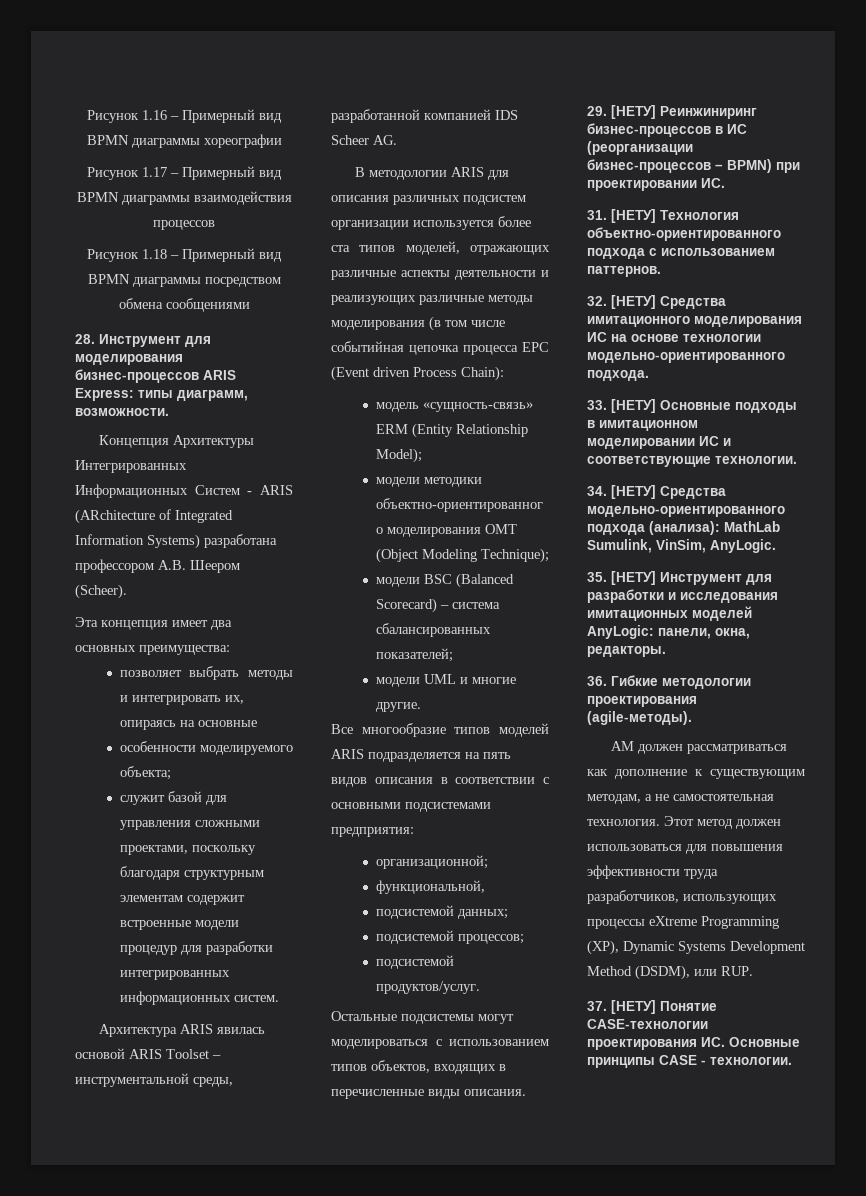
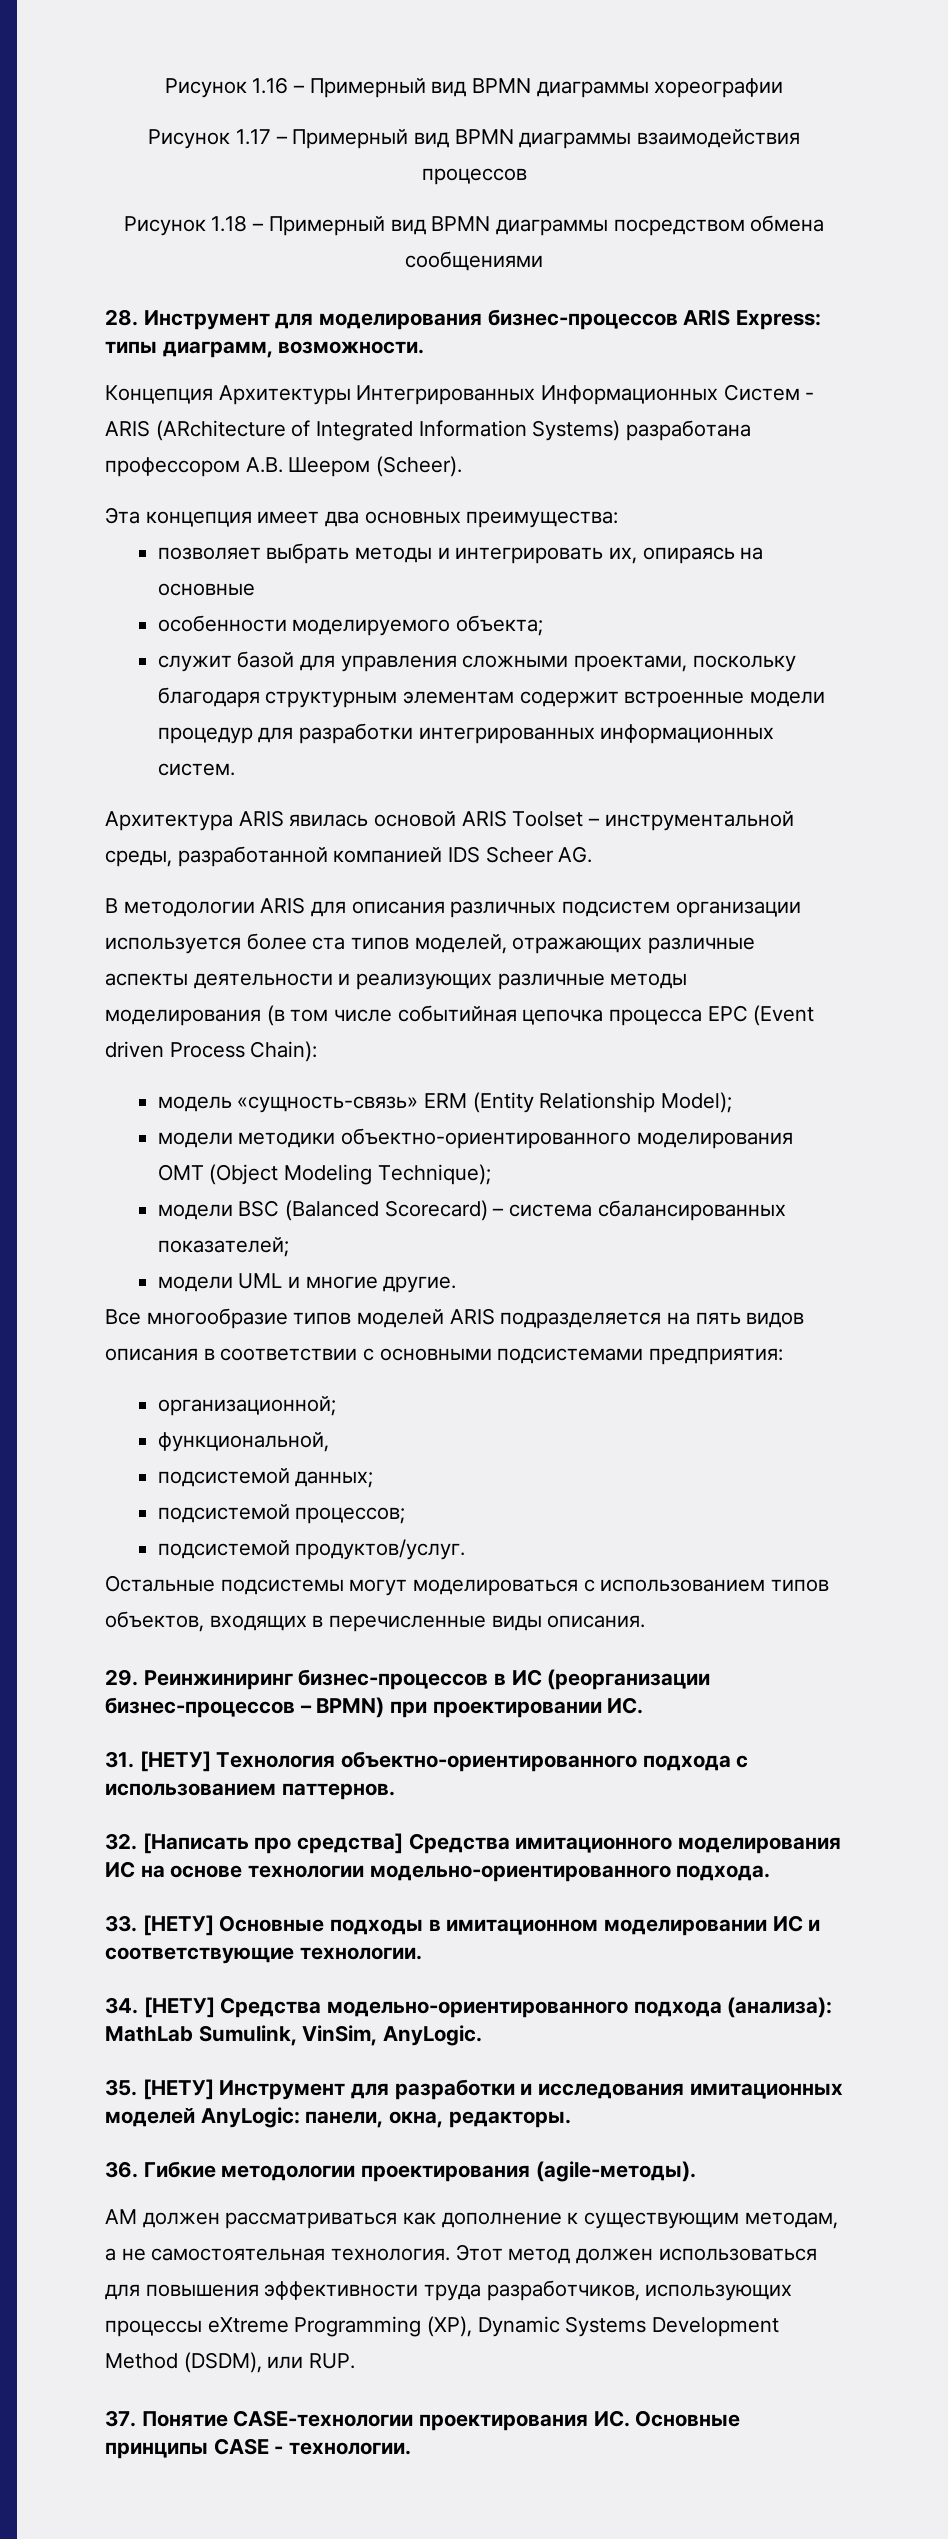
[611,105,656,119] [НЕТУ] -> (138, 1677) none
[611,295,656,309] [НЕТУ] -> [142,1833,404,1854] [Написать про средства]
[611,1000,656,1014] [НЕТУ] -> (136, 2418) none

